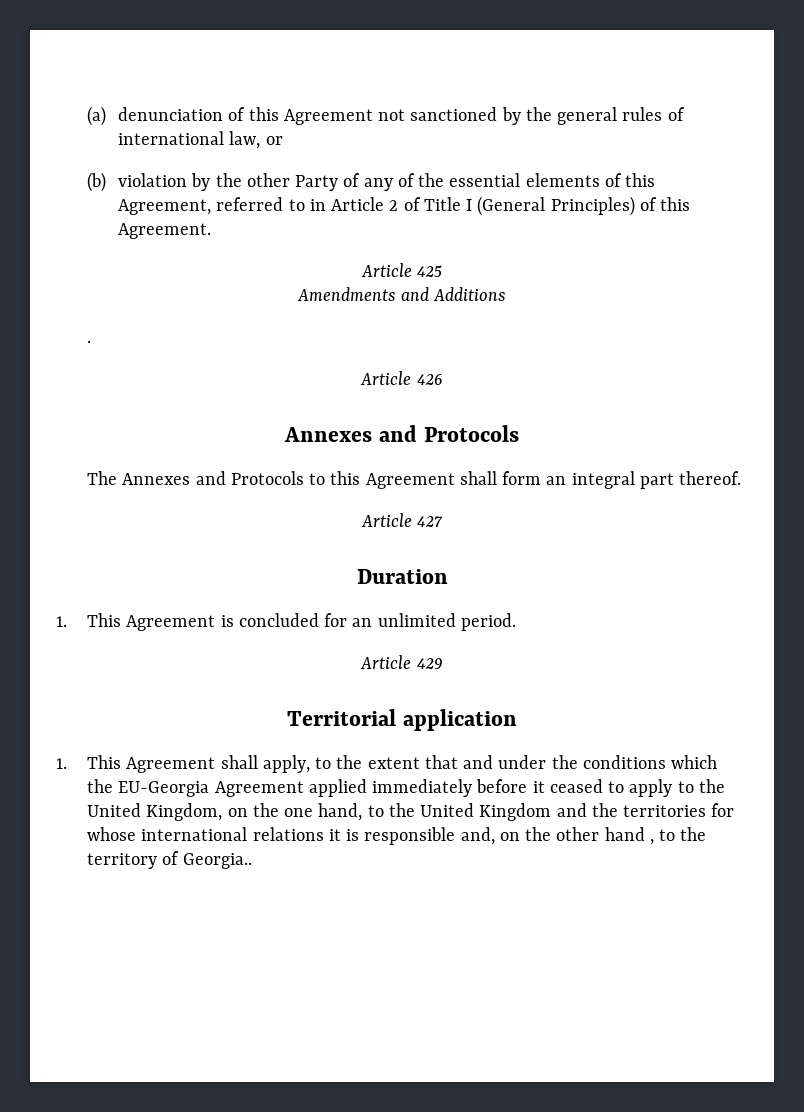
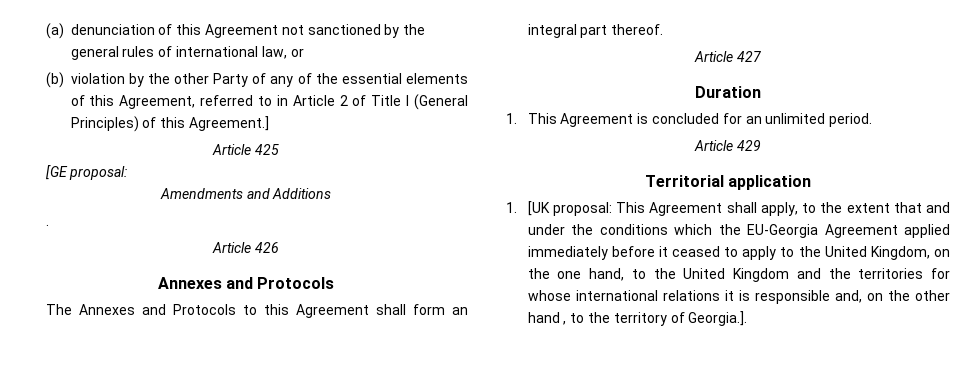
[117,223,211,239] Agreement. -> [188,116,269,131] Agreement.]
(443, 271) none -> [45,165,128,180] // [GE proposal:
(67, 763) none -> [527,201,612,216] [UK proposal:
[182,853,252,869] Georgia.. -> [688,311,748,326] Georgia.].

